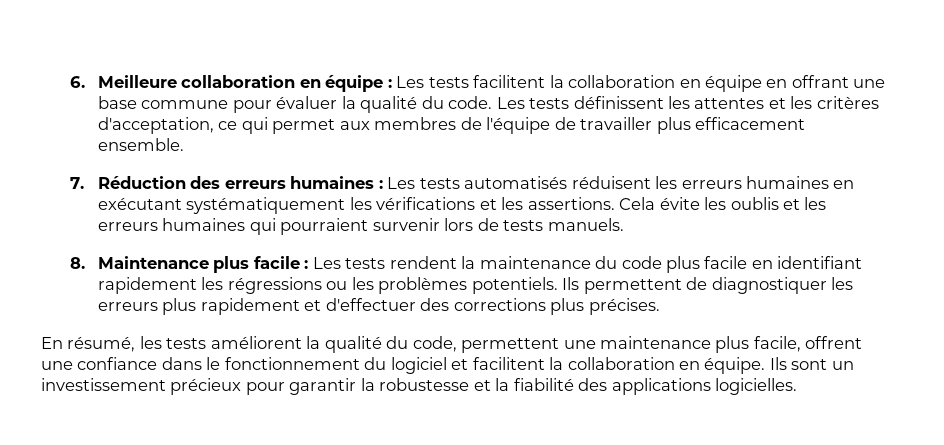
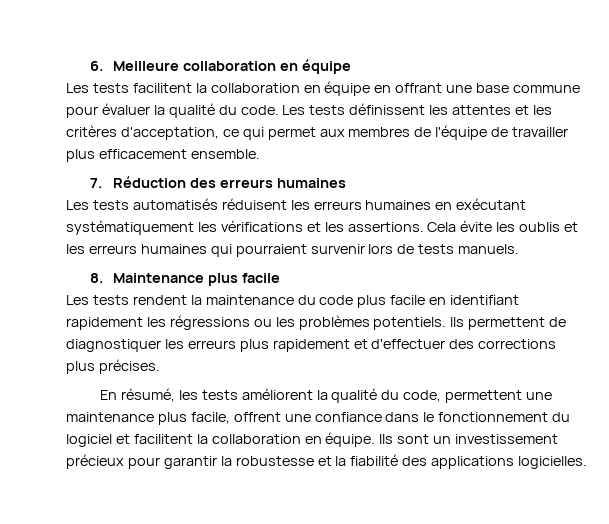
[387,79,392,88] : -> (352, 66) //
[378,180,383,189] : -> (347, 183) //
[304,260,309,269] : -> (281, 278) //

